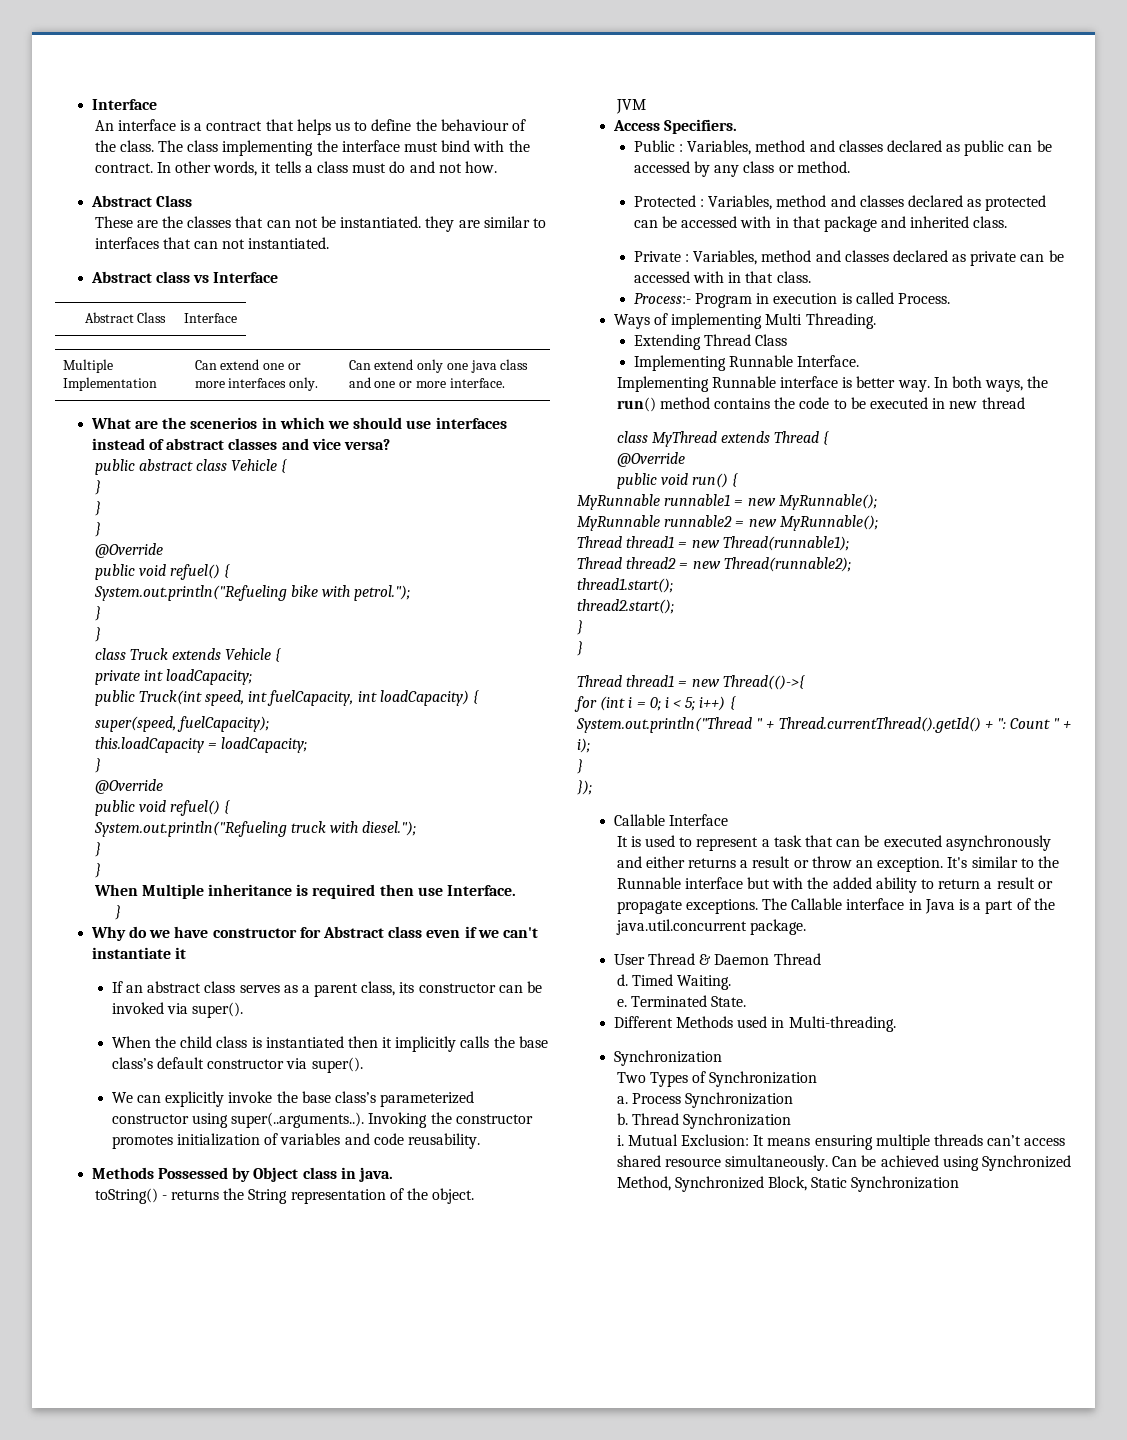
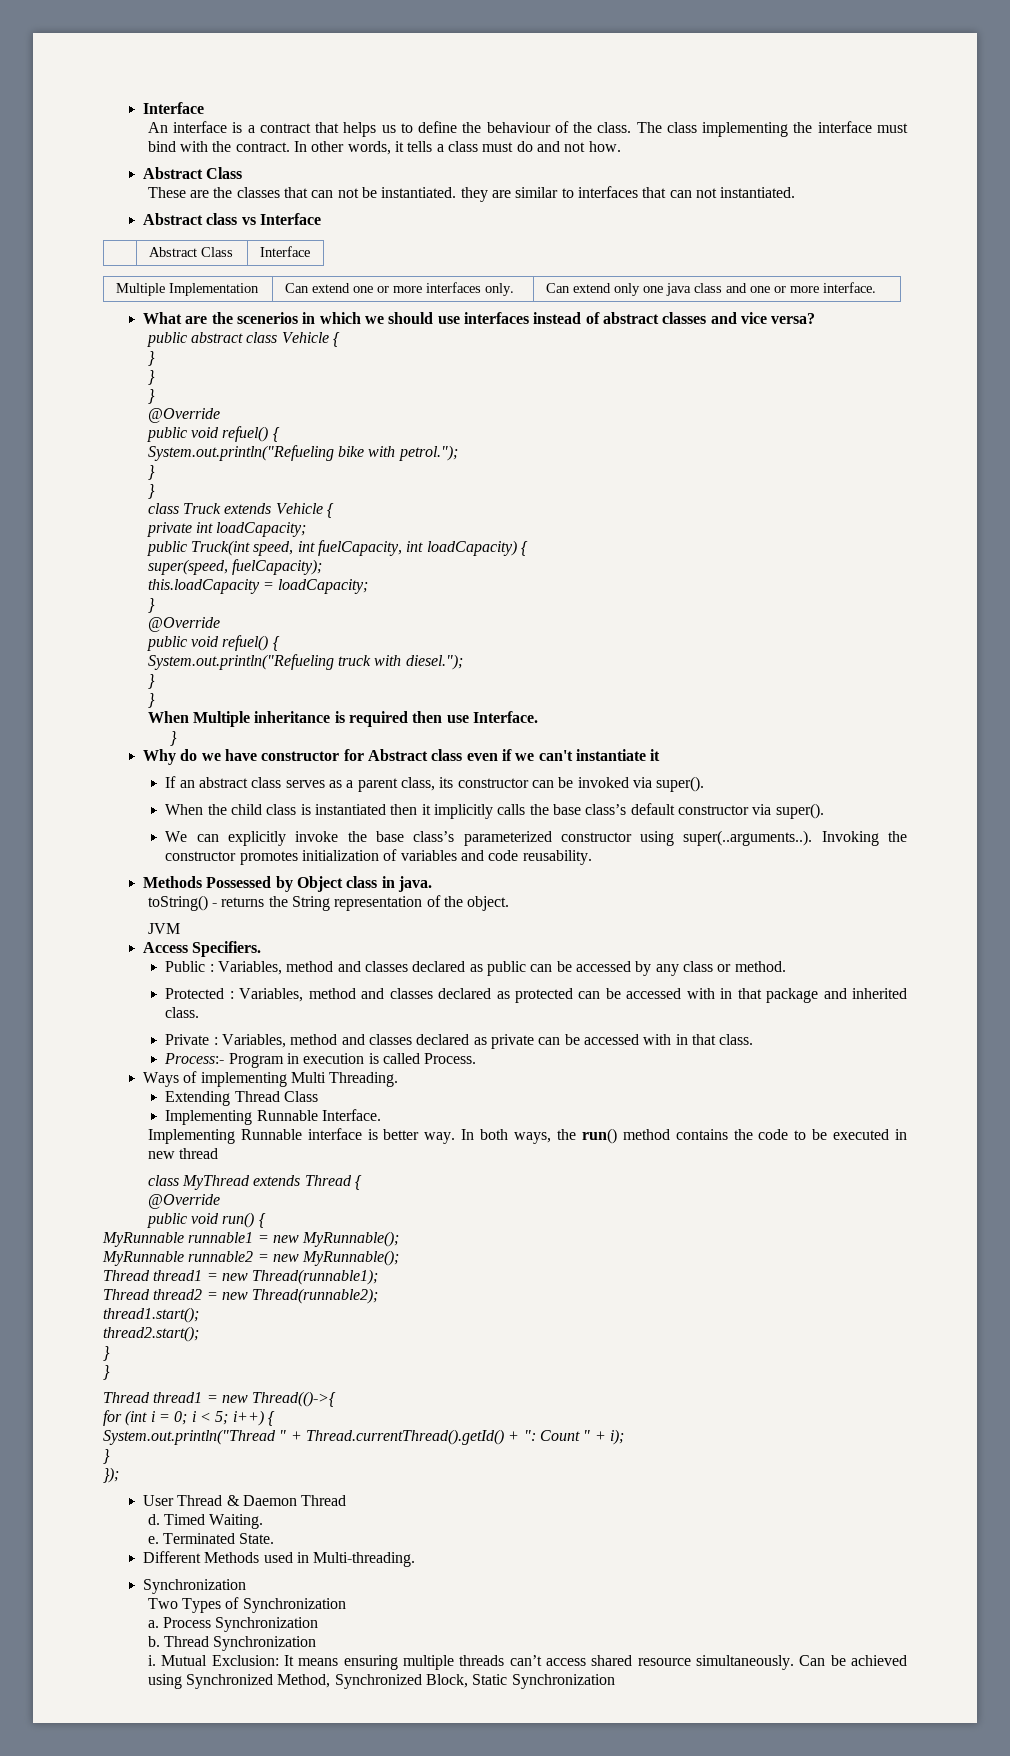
[613,814,729,826] [616,835,1051,851] [616,856,1059,872] [616,877,1053,893] [616,898,1055,914] [615,919,806,935] // Callable Interface // It is used to represent a task that can be executed asynchronously and either returns a result or throw an exception. It's similar to the Runnable interface but with the added ability to return a result or propagate exceptions. The Callable interface in Java is a part of the java.util.concurrent package. -> (119, 1475) none

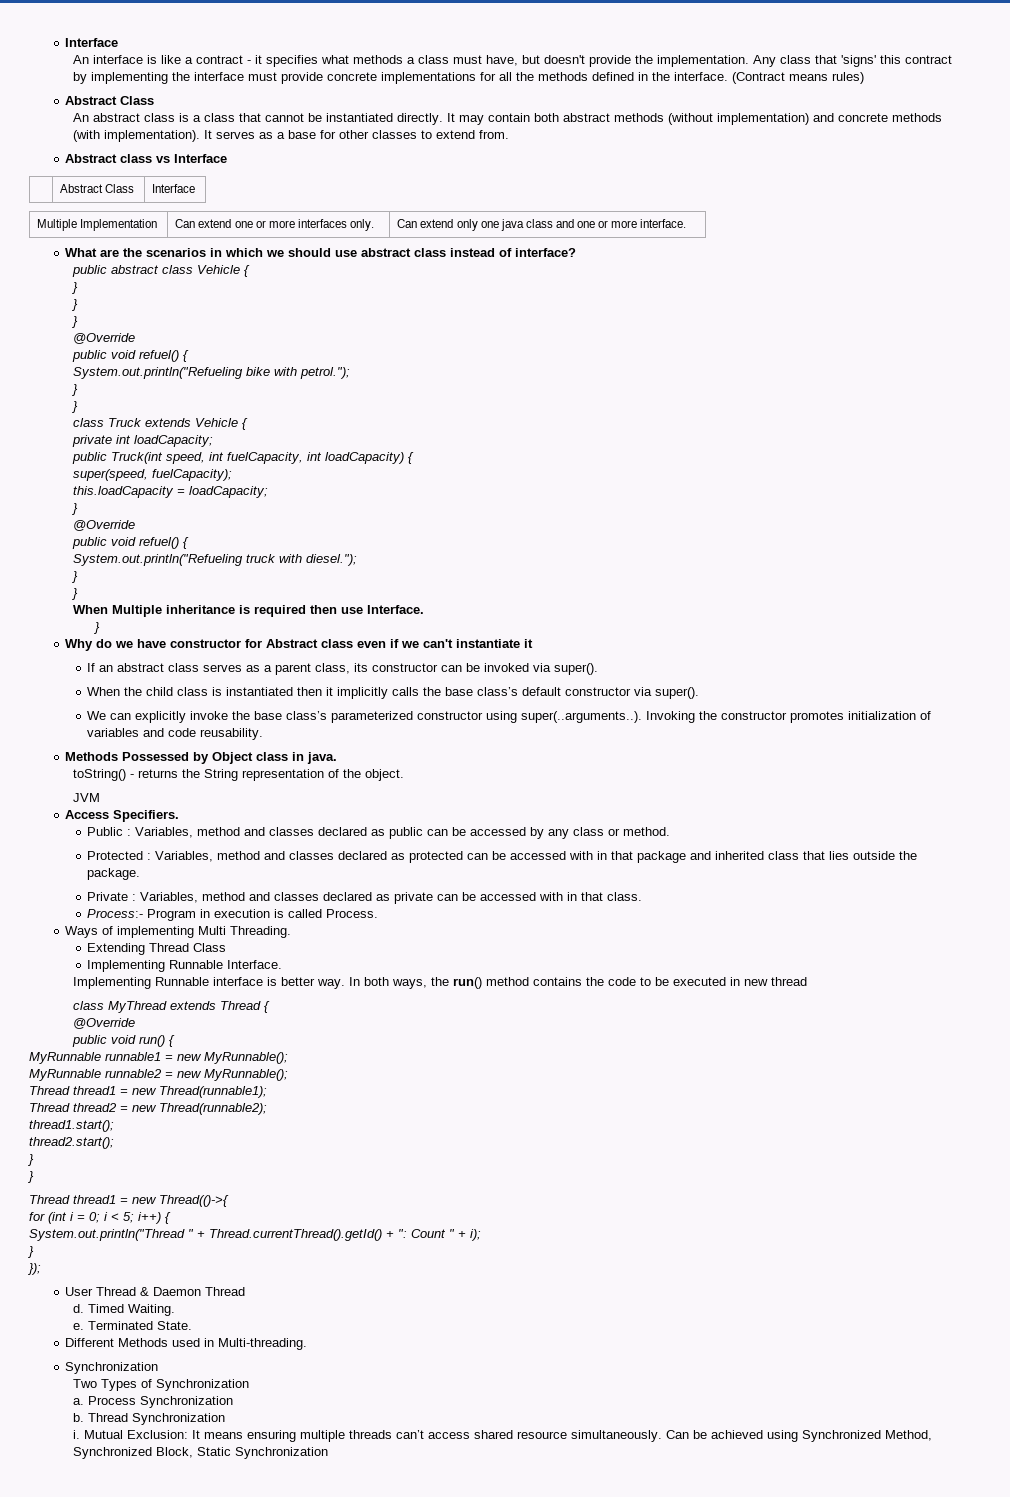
(243, 127) none -> [160,55,181,64] like
[315,121,909,137] [147,141,621,155] [143,167,243,179] [147,186,796,202] that helps us to define the behaviour of the class. The class implementing the interface must bind with the contract. In other words, it tells a class must do and not how. // Abstract Class // These are the classes that can not be instantiated. they are similar to interfaces that can not instantiated. -> [246,55,952,67] [72,72,864,84] [65,96,155,105] [72,113,942,125] [72,130,509,142] - it specifies what methods a class must have, but doesn't provide the implementation. Any class that 'signs' this contract by implementing the interface must provide concrete implementations for all the methods defined in the interface. (Contract means rules) // Abstract Class // An abstract class is a class that cannot be instantiated directly. It may contain both abstract methods (without implementation) and concrete methods (with implementation). It serves as a base for other classes to extend from.
[236,312,298,324] scenerios -> [146,248,207,257] scenarios
[463,312,816,324] interfaces instead of abstract classes and vice versa? -> [361,248,577,257] abstract class instead of interface?
[165,1007,200,1018] class. -> [768,851,918,860] [87,868,141,880] class that lies outside the package.

